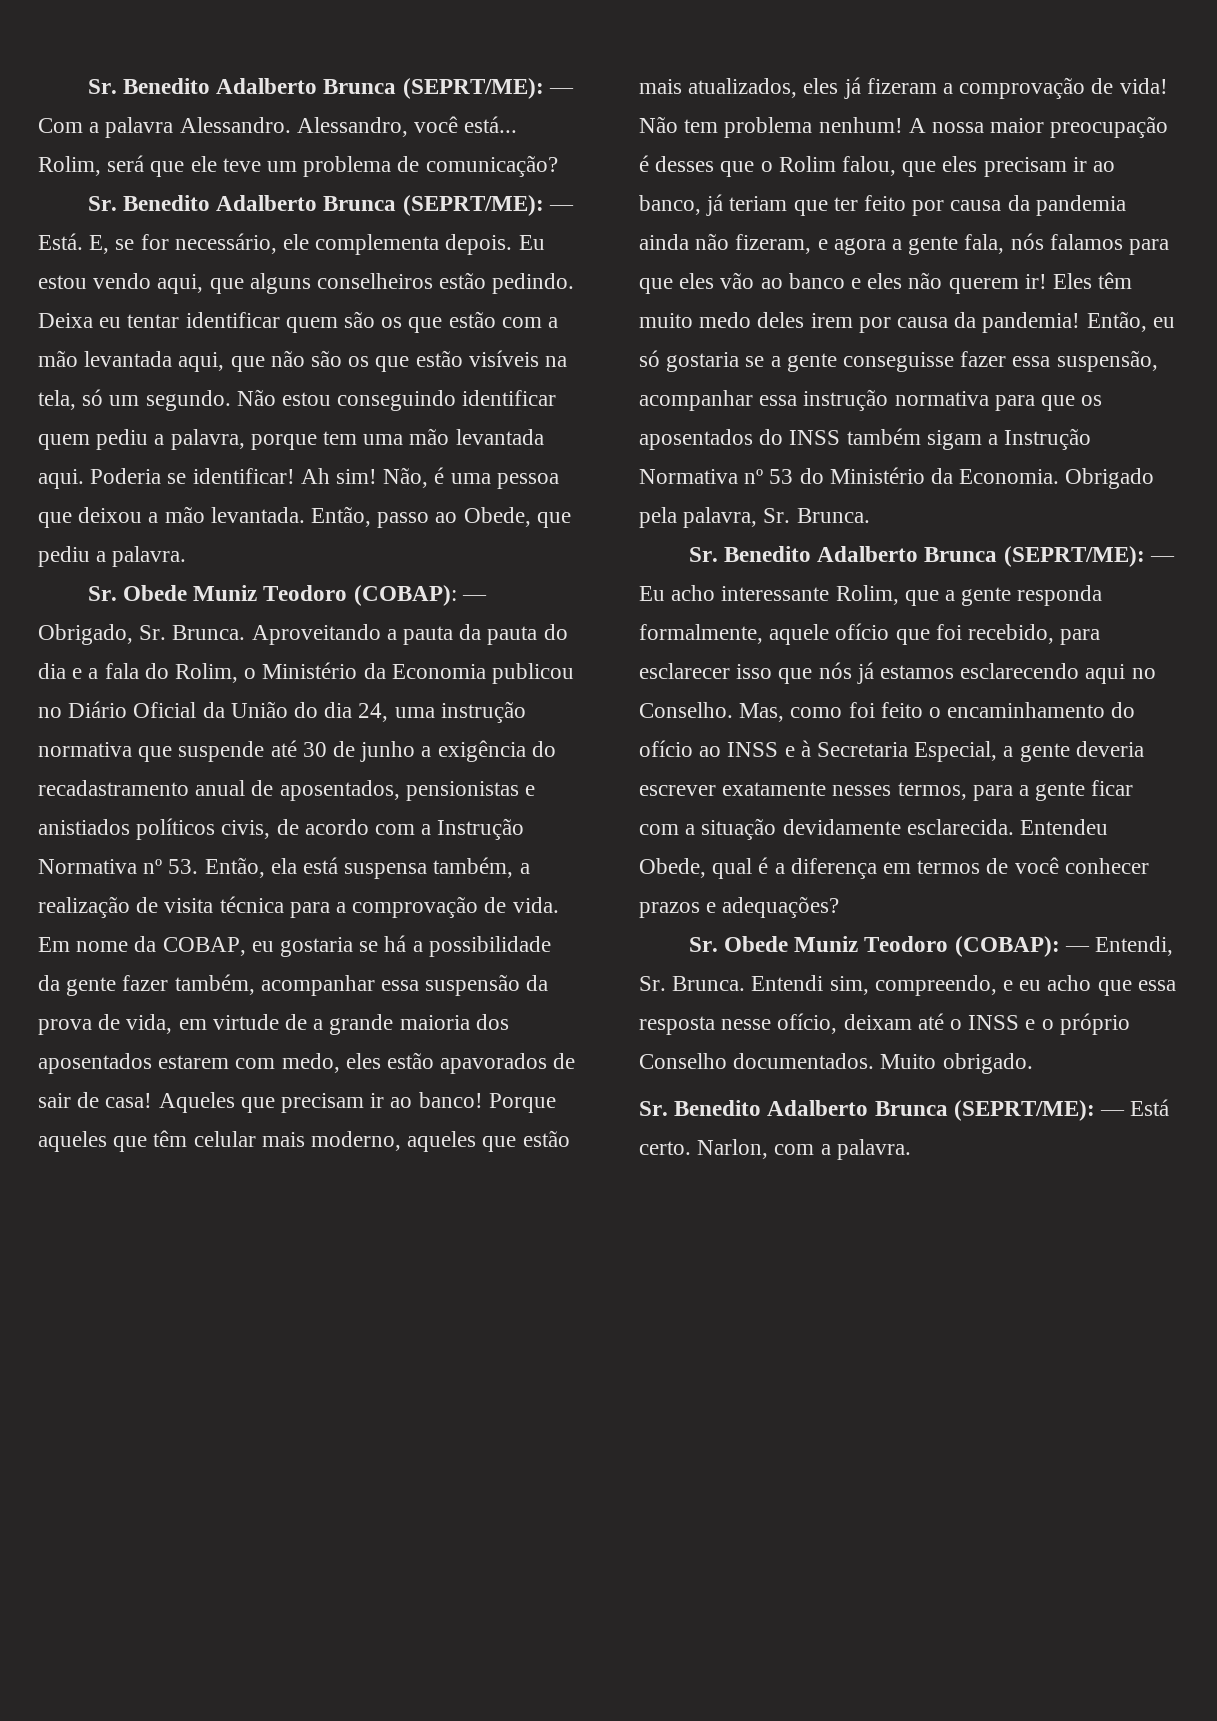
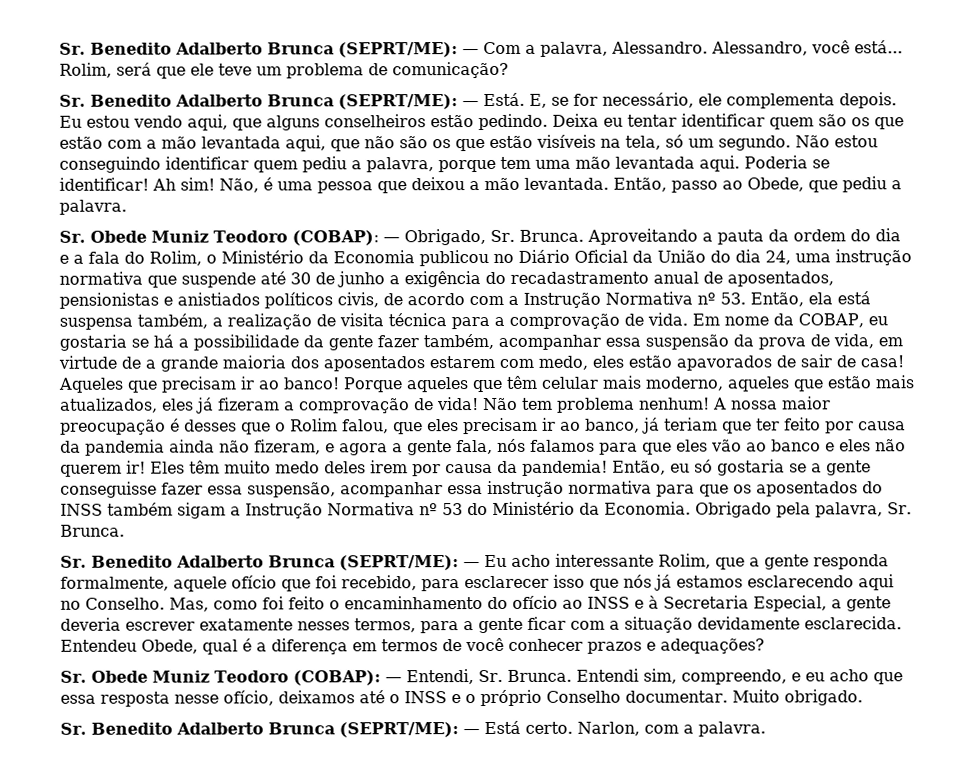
[105,117,174,138] palavra -> [539,41,608,57] palavra,
[487,626,538,645] pauta -> [792,229,846,242] ordem
[843,1014,912,1030] deixam -> [278,690,355,704] deixamos
[733,1053,875,1069] documentados. -> [625,690,728,703] documentar.

